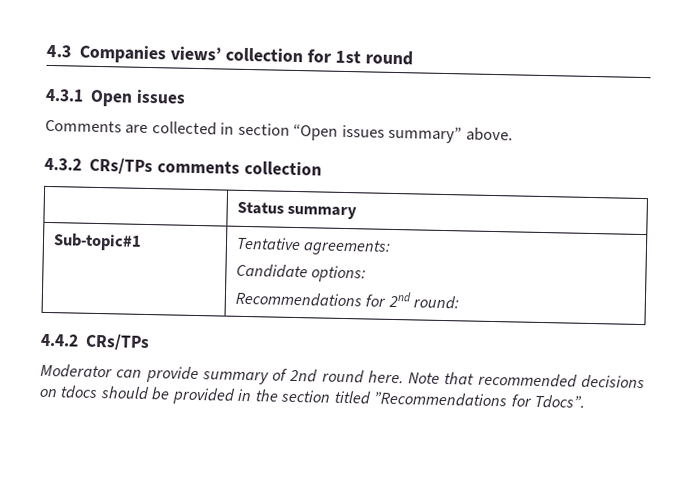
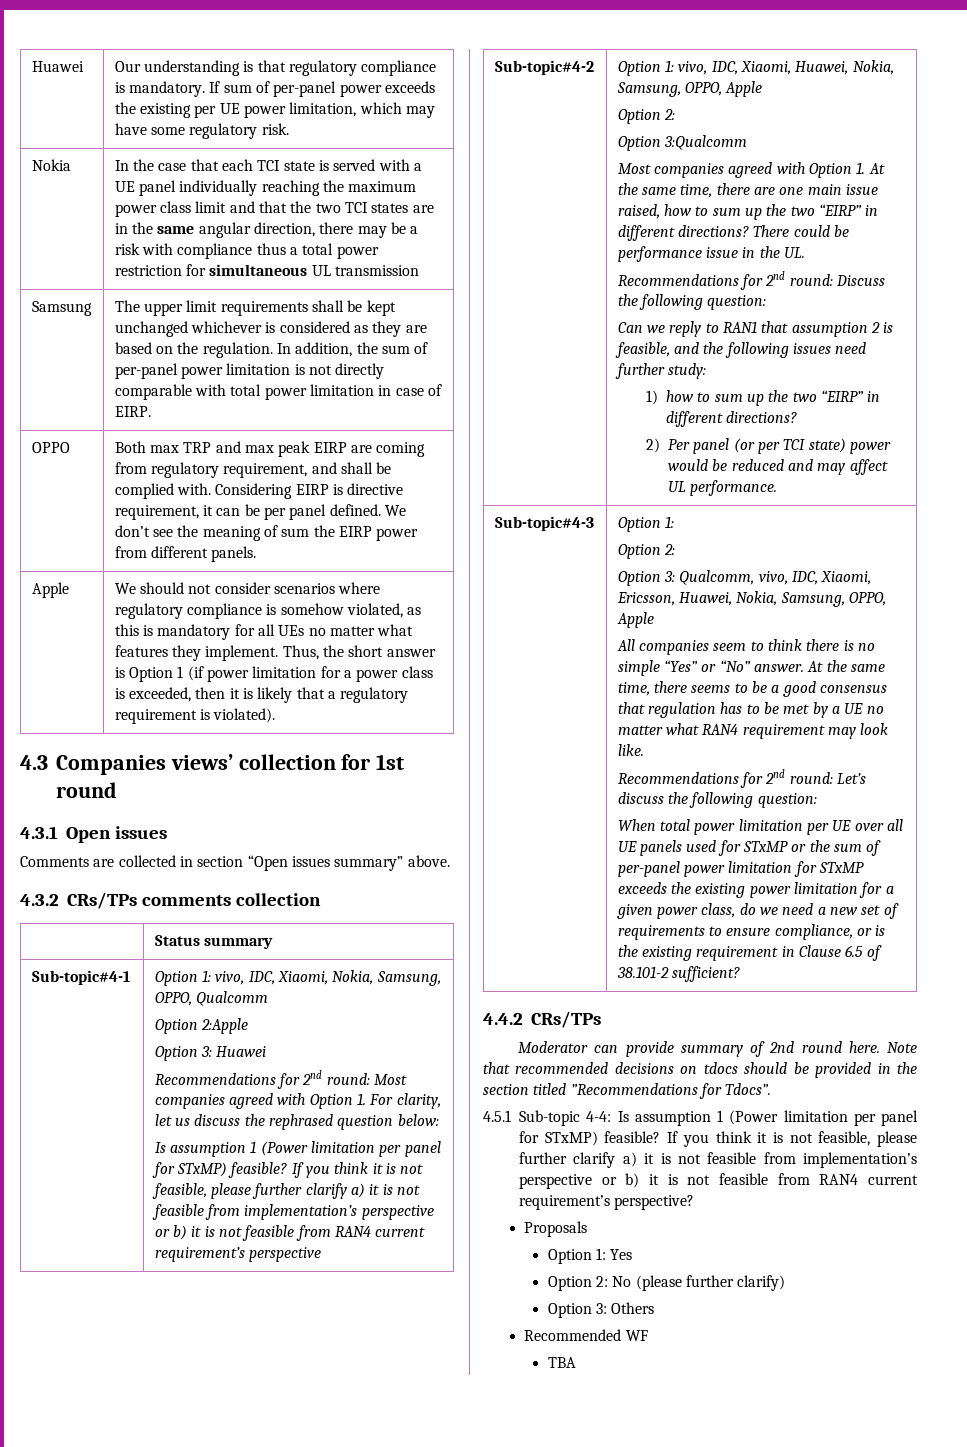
(46, 51) none -> [31,61,84,72] [114,60,437,76] [114,81,435,97] [114,102,435,118] [114,123,289,139] [31,159,71,171] [114,159,422,171] [114,180,417,196] [114,201,434,217] [114,222,419,238] [114,243,379,259] [114,264,419,276] [31,301,92,316] [114,300,396,316] [114,321,427,337] [114,342,429,358] [114,363,385,379] [114,384,442,400] [114,406,151,417] [31,442,70,453] [114,441,426,457] [114,462,392,478] [114,483,404,499] [114,504,406,520] [114,525,419,541] [114,546,257,562] [31,582,69,598] [114,582,381,594] [114,603,422,619] [114,624,414,640] [114,645,436,661] [114,666,433,682] [114,687,409,703] [114,708,276,724] Huawei | Our understanding is that regulatory compliance is mandatory. If sum of per-panel power exceeds the existing per UE power limitation, which may have some regulatory risk. // Nokia | In the case that each TCI state is served with a UE panel individually reaching the maximum power class limit and that the two TCI states are in the same angular direction, there may be a risk with compliance thus a total power restriction for simultaneous UL transmission // Samsung | The upper limit requirements shall be kept unchanged whichever is considered as they are based on the regulation. In addition, the sum of per-panel power limitation is not directly comparable with total power limitation in case of EIRP. // OPPO | Both max TRP and max peak EIRP are coming from regulatory requirement, and shall be complied with. Considering EIRP is directive requirement, it can be per panel defined. We don’t see the meaning of sum the EIRP power from different panels. // Apple | We should not consider scenarios where regulatory compliance is somehow violated, as this is mandatory for all UEs no matter what features they implement. Thus, the short answer is Option 1 (if power limitation for a power class is exceeded, then it is likely that a regulatory requirement is violated). //
[52,233,142,251] [235,236,392,256] [235,263,367,283] [234,291,460,310] Sub-topic#1 | Tentative agreements: // Candidate options: // Recommendations for 2nd round: -> [31,970,130,985] [154,970,441,986] [154,991,269,1006] [154,1018,249,1034] [154,1046,267,1061] [154,1070,407,1089] [154,1093,441,1109] [154,1114,439,1130] [154,1141,441,1157] [151,1162,424,1178] [151,1183,420,1199] [151,1204,434,1220] [154,1225,426,1241] [154,1247,322,1262] [494,60,594,75] [617,60,894,76] [616,81,763,97] [617,109,676,124] [617,135,748,151] [617,162,885,178] [617,183,878,198] [617,204,879,220] [617,225,849,241] [617,246,805,262] [617,271,885,290] [617,294,767,310] [617,321,894,337] [614,342,867,358] [614,363,707,379] [646,390,881,406] [666,411,798,427] [646,438,891,454] [668,459,888,475] [668,480,778,496] [494,516,594,531] [617,516,675,532] [617,544,676,559] [617,570,872,586] [616,591,886,607] [616,612,654,628] [616,639,875,655] [617,660,885,676] [617,681,887,697] [617,702,884,718] [617,723,889,739] [617,744,644,756] [617,769,866,788] [617,792,817,808] [617,819,903,835] [617,840,882,856] [617,861,864,877] [617,882,894,898] [616,903,899,919] [617,924,886,940] [617,945,882,961] [616,966,741,982] Sub-topic#4-1 | Option 1: vivo, IDC, Xiaomi, Nokia, Samsung, OPPO, Qualcomm // Option 2:Apple // Option 3: Huawei // Recommendations for 2nd round: Most companies agreed with Option 1. For clarity, let us discuss the rephrased question below: // Is assumption 1 (Power limitation per panel for STxMP) feasible? If you think it is not feasible, please further clarify a) it is not feasible from implementation’s perspective or b) it is not feasible from RAN4 current requirement’s perspective // Sub-topic#4-2 | Option 1: vivo, IDC, Xiaomi, Huawei, Nokia, Samsung, OPPO, Apple // Option 2: // Option 3:Qualcomm // Most companies agreed with Option 1. At the same time, there are one main issue raised, how to sum up the two “EIRP” in different directions? There could be performance issue in the UL. // Recommendations for 2nd round: Discuss the following question: // Can we reply to RAN1 that assumption 2 is feasible, and the following issues need further study: // 1) how to sum up the two “EIRP” in different directions? // 2) Per panel (or per TCI state) power would be reduced and may affect UL performance. // Sub-topic#4-3 | Option 1: // Option 2: // Option 3: Qualcomm, vivo, IDC, Xiaomi, Ericsson, Huawei, Nokia, Samsung, OPPO, Apple // All companies seem to think there is no simple “Yes” or “No” answer. At the same time, there seems to be a good consensus that regulation has to be met by a UE no matter what RAN4 requirement may look like. // Recommendations for 2nd round: Let’s discuss the following question: // When total power limitation per UE over all UE panels used for STxMP or the sum of per-panel power limitation for STxMP exceeds the existing power limitation for a given power class, do we need a new set of requirements to ensure compliance, or is the existing requirement in Clause 6.5 of 38.101-2 sufficient?
(586, 401) none -> [483,1110,918,1126] [519,1131,917,1147] [519,1152,917,1168] [519,1173,918,1189] [519,1195,695,1210] [524,1221,588,1237] [547,1248,633,1264] [547,1275,786,1291] [547,1302,655,1318] [524,1329,648,1341] [547,1357,576,1368] // 4.5.1 Sub-topic 4-4: Is assumption 1 (Power limitation per panel for STxMP) feasible? If you think it is not feasible, please further clarify a) it is not feasible from implementation’s perspective or b) it is not feasible from RAN4 current requirement’s perspective? // Proposals // Option 1: Yes // Option 2: No (please further clarify) // Option 3: Others // Recommended WF // TBA

